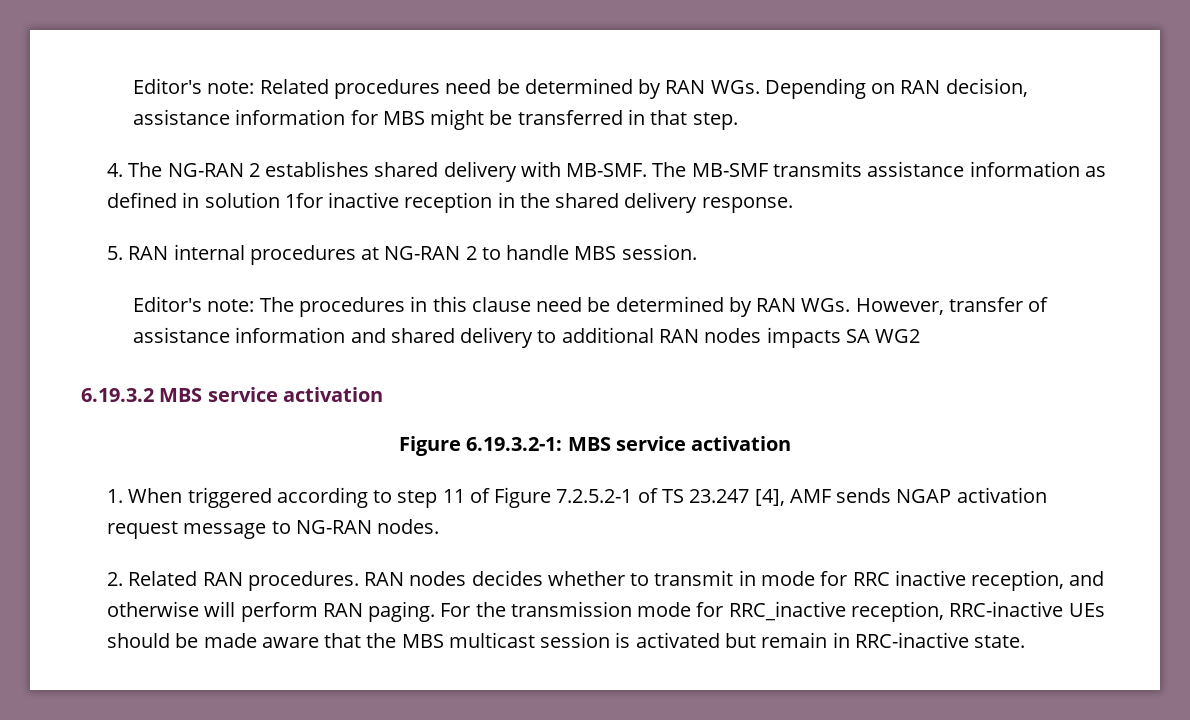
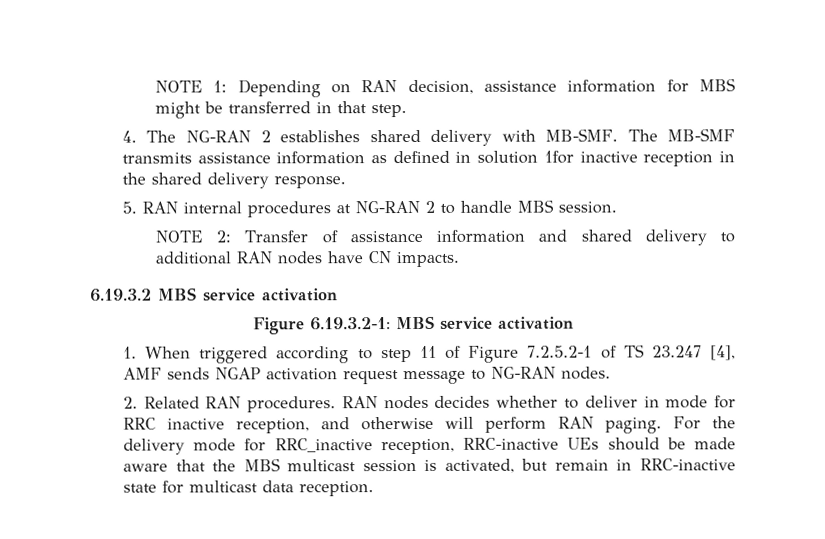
[133,78,760,99] Editor's note: Related procedures need be determined by RAN WGs. -> [154,80,228,93] NOTE 1:
[133,296,1023,317] Editor's note: The procedures in this clause need be determined by RAN WGs. However, transfer -> [154,230,309,243] NOTE 2: Transfer
[766,327,921,348] impacts SA WG2 -> [326,251,459,268] have CN impacts.
[654,570,734,586] transmit -> [584,395,638,408] deliver
[510,601,632,617] transmission -> [122,438,185,455] delivery
[635,632,720,648] activated -> [444,458,515,473] activated,
[974,635,1026,648] state. -> [122,480,374,497] state for multicast data reception.

